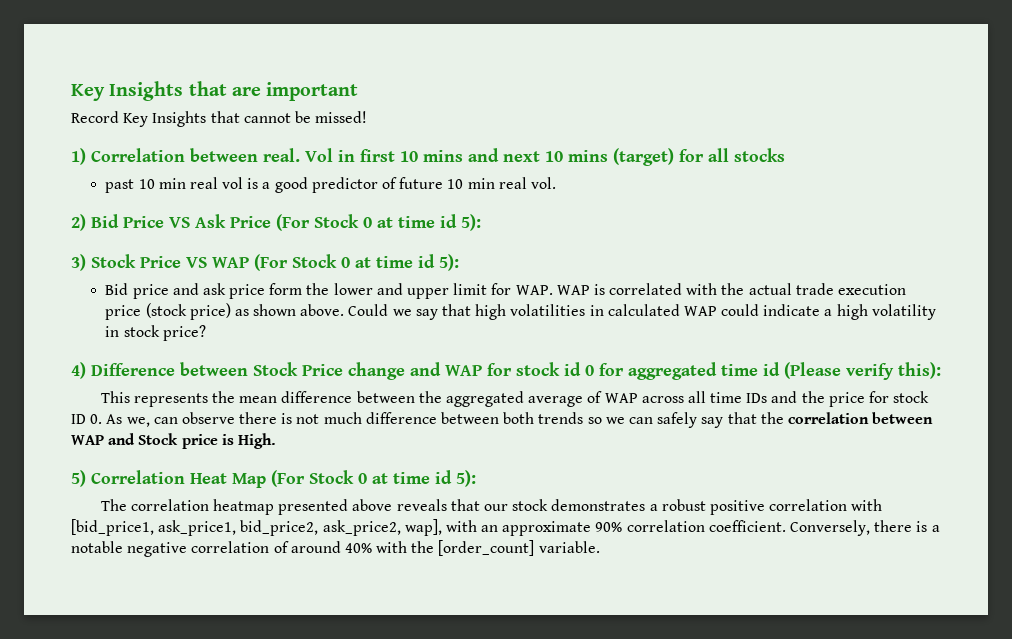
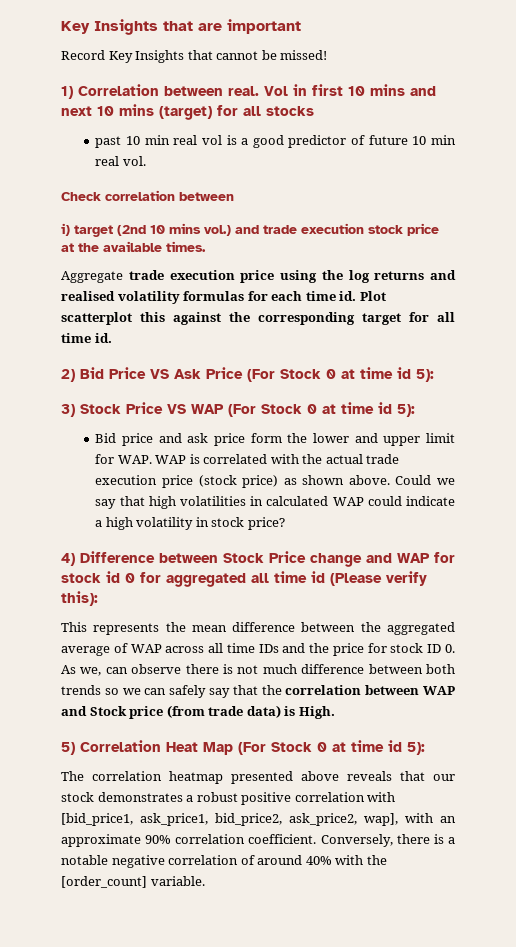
(556, 183) none -> [61,190,234,201] [61,223,439,237] [61,241,206,252] [61,270,456,283] [61,291,386,304] [61,312,455,325] [61,333,112,343] // Check correlation between // i) target (2nd 10 mins vol.) and trade execution stock price at the available times. // Aggregate trade execution price using the log returns and realised volatility formulas for each time id. Plot scatterplot this against the corresponding target for all time id.
(717, 371) none -> [251,573,269,583] all
(218, 441) none -> [166,705,281,718] (from trade data)

